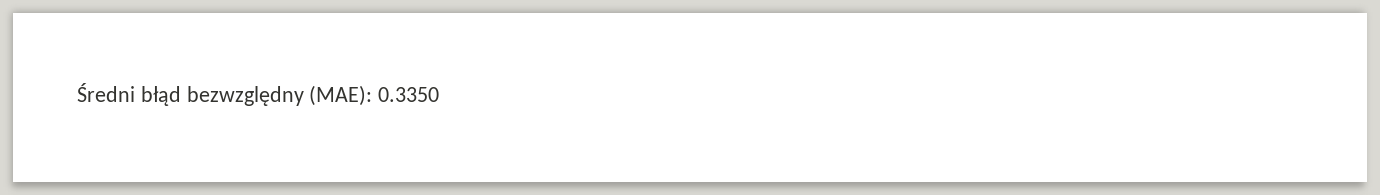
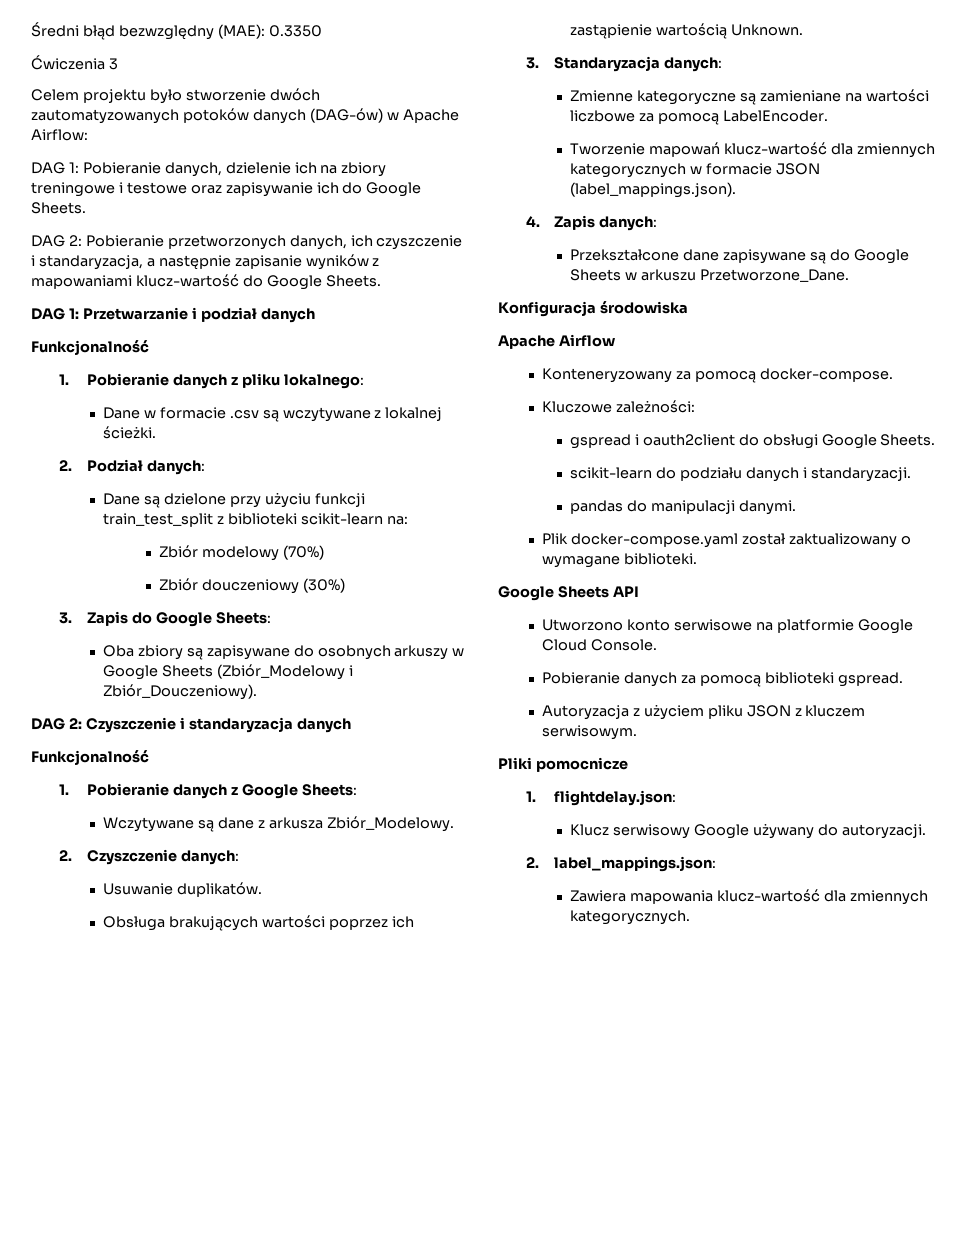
(440, 94) none -> [31,55,118,70] [31,88,320,104] [31,108,459,124] [31,129,88,141] [31,162,387,177] [31,182,422,197] [31,202,86,214] [31,235,463,250] [31,254,380,270] [31,274,381,290] [31,307,315,323] [31,340,149,355] [58,373,364,389] [102,407,443,422] [102,426,156,439] [58,459,205,475] [102,492,365,508] [102,513,408,527] [158,545,324,561] [158,578,345,594] [58,611,271,627] [102,645,465,660] [102,664,353,680] [102,684,257,700] [31,717,351,733] [31,750,149,765] [58,783,357,799] [102,816,454,832] [58,849,239,865] [102,882,262,897] [102,915,414,931] [569,23,803,39] [525,56,722,72] [569,89,929,105] [569,110,828,125] [569,142,935,158] [569,163,820,178] [569,182,736,198] [525,215,657,231] [569,249,909,264] [569,269,849,282] [498,301,688,317] [498,334,615,349] [541,368,893,383] [541,400,695,413] [569,434,936,449] [569,467,911,482] [569,500,796,515] [541,533,911,548] [541,553,697,568] [498,586,639,601] [541,619,913,634] [541,639,657,651] [541,672,903,687] [541,704,866,720] [541,725,637,740] [498,757,628,772] [525,790,676,806] [569,823,926,839] [525,856,716,872] [569,889,928,905] [569,910,690,925] // Ćwiczenia 3 // Celem projektu było stworzenie dwóch zautomatyzowanych potoków danych (DAG-ów) w Apache Airflow: // DAG 1: Pobieranie danych, dzielenie ich na zbiory treningowe i testowe oraz zapisywanie ich do Google Sheets. // DAG 2: Pobieranie przetworzonych danych, ich czyszczenie i standaryzacja, a następnie zapisanie wyników z mapowaniami klucz-wartość do Google Sheets. // DAG 1: Przetwarzanie i podział danych // Funkcjonalność // 1. Pobieranie danych z pliku lokalnego: // Dane w formacie .csv są wczytywane z lokalnej ścieżki. // 2. Podział danych: // Dane są dzielone przy użyciu funkcji train_test_split z biblioteki scikit-learn na: // Zbiór modelowy (70%) // Zbiór douczeniowy (30%) // 3. Zapis do Google Sheets: // Oba zbiory są zapisywane do osobnych arkuszy w Google Sheets (Zbiór_Modelowy i Zbiór_Douczeniowy). // DAG 2: Czyszczenie i standaryzacja danych // Funkcjonalność // 1. Pobieranie danych z Google Sheets: // Wczytywane są dane z arkusza Zbiór_Modelowy. // 2. Czyszczenie danych: // Usuwanie duplikatów. // Obsługa brakujących wartości poprzez ich zastąpienie wartością Unknown. // 3. Standaryzacja danych: // Zmienne kategoryczne są zamieniane na wartości liczbowe za pomocą LabelEncoder. // Tworzenie mapowań klucz-wartość dla zmiennych kategorycznych w formacie JSON (label_mappings.json). // 4. Zapis danych: // Przekształcone dane zapisywane są do Google Sheets w arkuszu Przetworzone_Dane. // Konfiguracja środowiska // Apache Airflow // Konteneryzowany za pomocą docker-compose. // Kluczowe zależności: // gspread i oauth2client do obsługi Google Sheets. // scikit-learn do podziału danych i standaryzacji. // pandas do manipulacji danymi. // Plik docker-compose.yaml został zaktualizowany o wymagane biblioteki. // Google Sheets API // Utworzono konto serwisowe na platformie Google Cloud Console. // Pobieranie danych za pomocą biblioteki gspread. // Autoryzacja z użyciem pliku JSON z kluczem serwisowym. // Pliki pomocnicze // 1. flightdelay.json: // Klucz serwisowy Google używany do autoryzacji. // 2. label_mappings.json: // Zawiera mapowania klucz-wartość dla zmiennych kategorycznych.

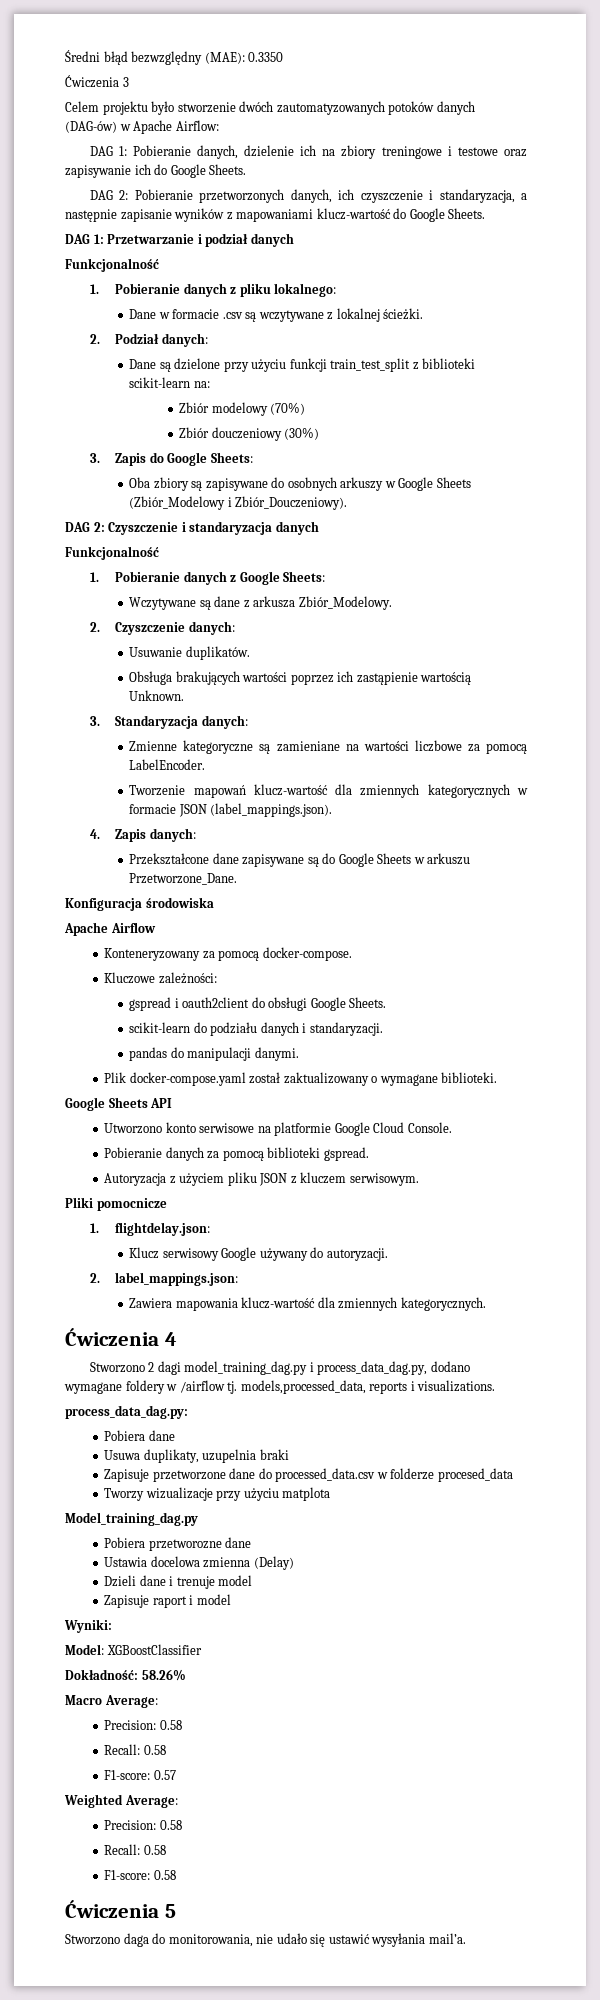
(690, 917) none -> [65,1328,177,1346] [89,1361,470,1375] [64,1380,496,1394] [65,1405,188,1419] [104,1430,175,1441] [104,1449,289,1463] [104,1468,513,1482] [104,1487,331,1501] [65,1512,198,1526] [104,1537,252,1551] [104,1556,294,1570] [104,1575,253,1589] [104,1594,231,1608] [64,1619,112,1633] [65,1644,202,1655] [65,1669,186,1681] [65,1695,158,1708] [104,1720,182,1730] [104,1744,166,1755] [104,1770,176,1780] [64,1794,178,1808] [104,1820,182,1830] [104,1844,166,1855] [104,1870,176,1880] [65,1900,176,1918] [65,1933,466,1947] // Ćwiczenia 4 // Stworzono 2 dagi model_training_dag.py i process_data_dag.py, dodano wymagane foldery w /airflow tj. models,processed_data, reports i visualizations. // process_data_dag.py: // Pobiera dane // Usuwa duplikaty, uzupelnia braki // Zapisuje przetworzone dane do processed_data.csv w folderze procesed_data // Tworzy wizualizacje przy użyciu matplota // Model_training_dag.py // Pobiera przetworozne dane // Ustawia docelowa zmienna (Delay) // Dzieli dane i trenuje model // Zapisuje raport i model // Wyniki: // Model: XGBoostClassifier // Dokładność: 58.26% // Macro Average: // Precision: 0.58 // Recall: 0.58 // F1-score: 0.57 // Weighted Average: // Precision: 0.58 // Recall: 0.58 // F1-score: 0.58 // Ćwiczenia 5 // Stworzono daga do monitorowania, nie udało się ustawić wysyłania mail’a.

